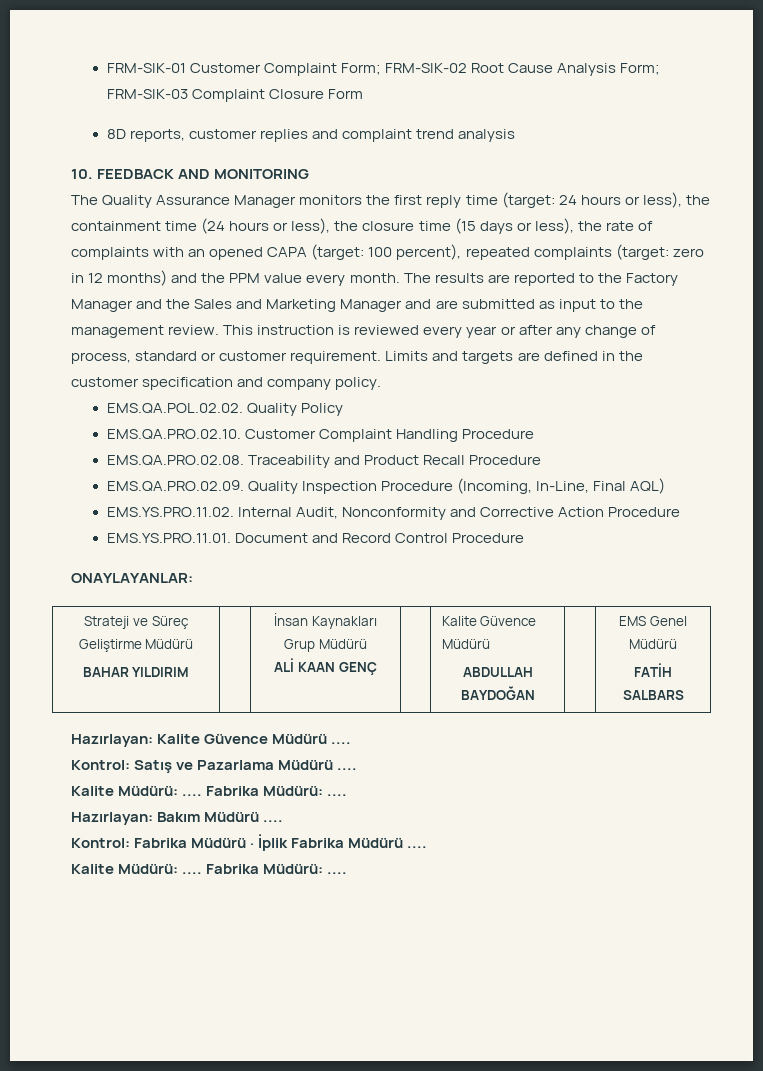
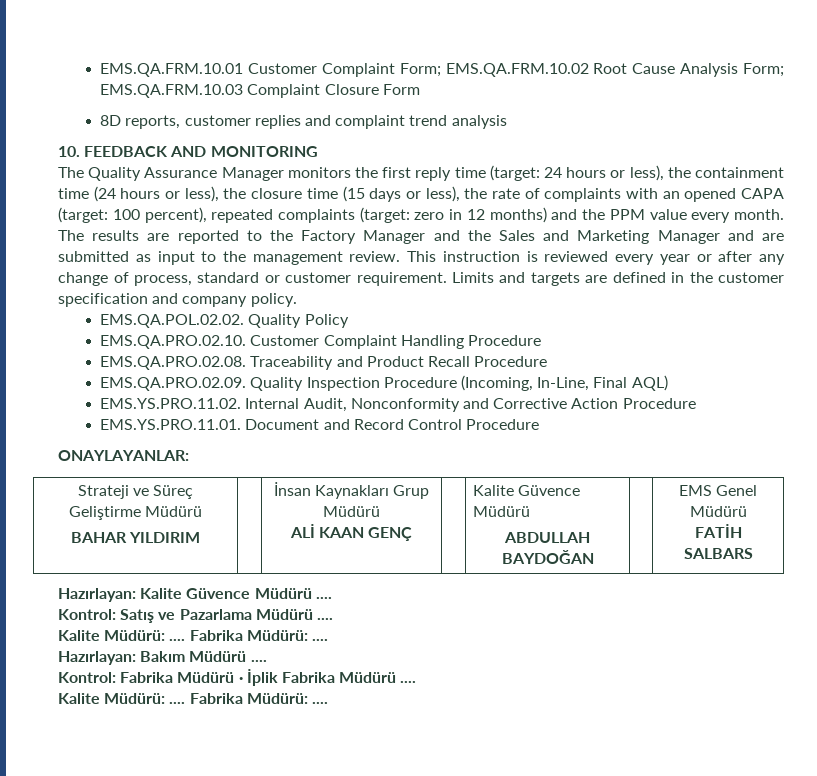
[106,63,186,73] FRM-SIK-01 -> [100,63,244,77] EMS.QA.FRM.10.01
[384,63,467,73] FRM-SIK-02 -> [445,63,589,77] EMS.QA.FRM.10.02
[106,89,188,99] FRM-SIK-03 -> [100,84,244,98] EMS.QA.FRM.10.03

